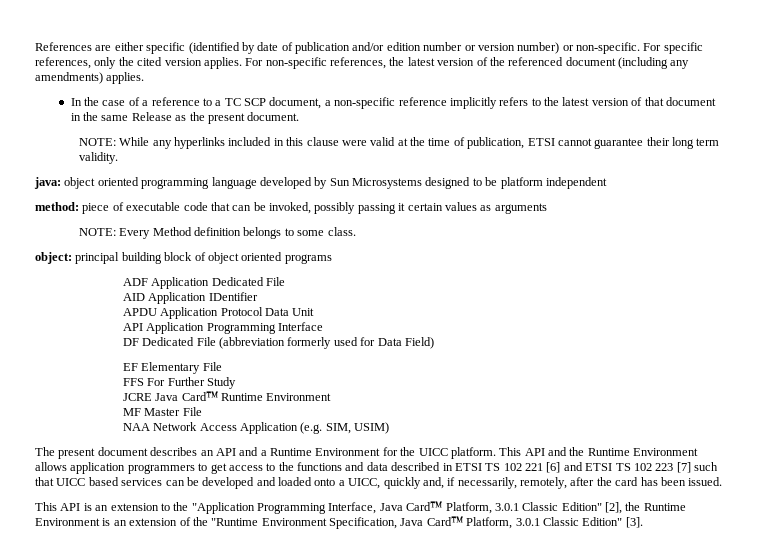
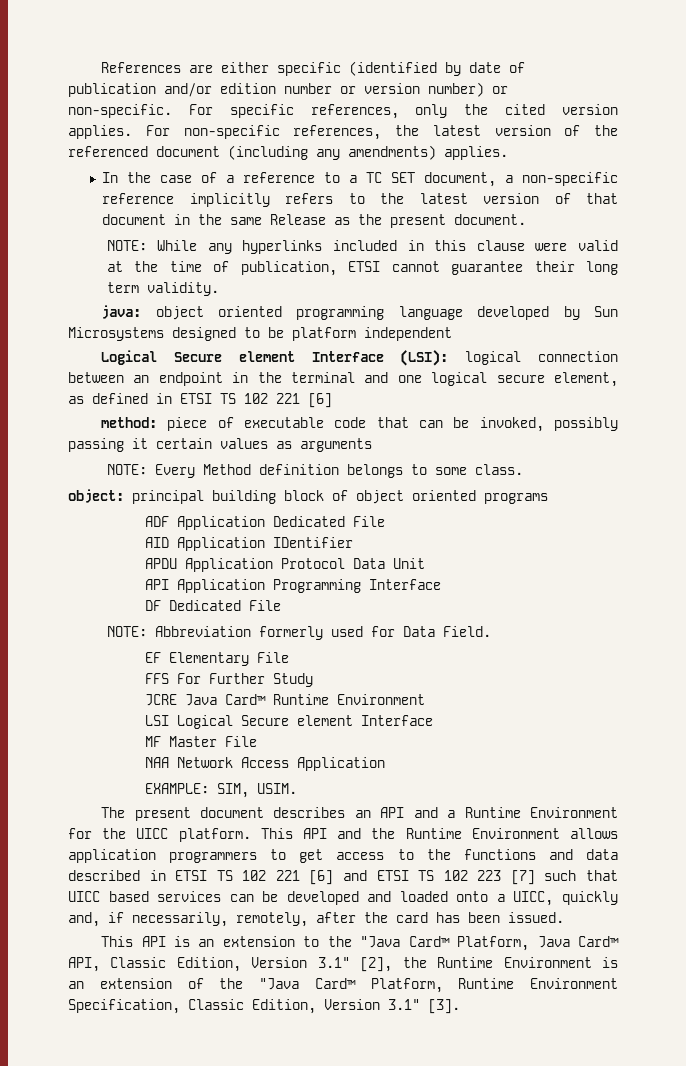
[244,98,267,106] SCP -> [391,172,416,183] SET
(607, 183) none -> [101,350,618,366] [68,372,618,387] [68,393,332,408] // Logical Secure element Interface (LSI): logical connection between an endpoint in the terminal and one logical secure element, as defined in ETSI TS 102 221 [6]
[219,337,286,349] (abbreviation -> [106,626,251,637] // NOTE: Abbreviation
[404,337,434,349] Field) -> [442,626,491,637] Field.
(332, 397) none -> [145,715,434,729] // LSI Logical Secure element Interface
[300,422,390,434] (e.g. SIM, USIM) -> [145,783,298,798] // EXAMPLE: SIM, USIM.
[191,501,602,514] "Application Programming Interface, Java Card™ Platform, 3.0.1 Classic Edition" -> [360,936,619,951] [68,957,350,972] "Java Card™ Platform, Java Card™ API, Classic Edition, Version 3.1"
[211,516,623,529] "Runtime Environment Specification, Java Card™ Platform, 3.0.1 Classic Edition" -> [259,978,618,993] [68,999,420,1014] "Java Card™ Platform, Runtime Environment Specification, Classic Edition, Version 3.1"

